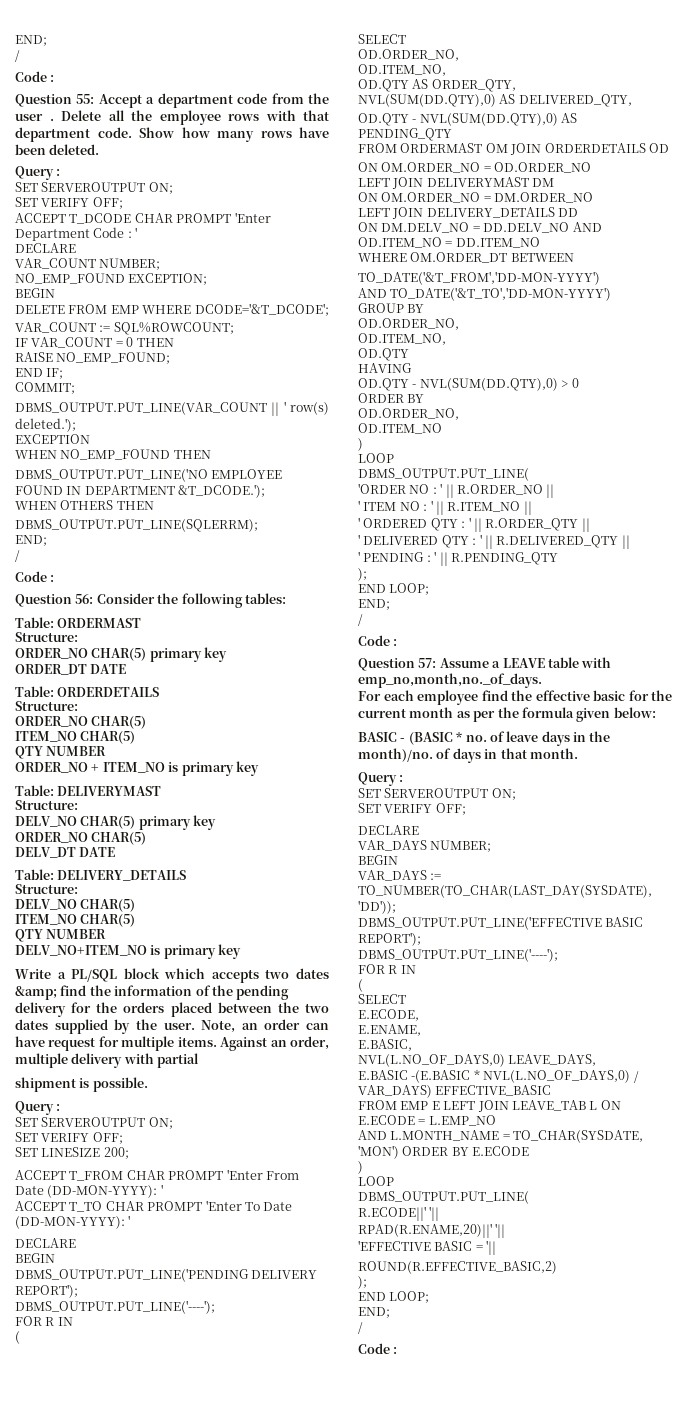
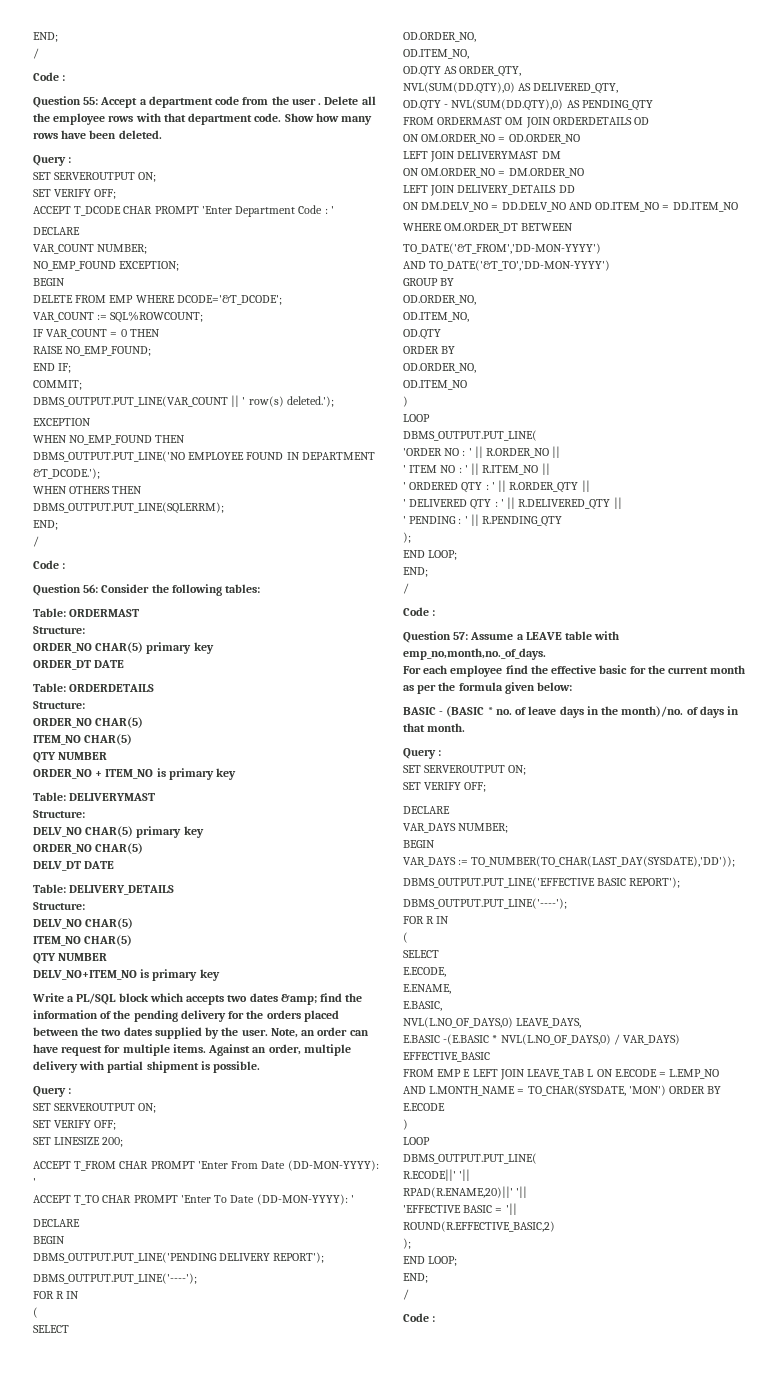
(200, 1060) // -> (144, 1067) none
[358,363,412,373] [358,378,579,391] // HAVING // OD.QTY - NVL(SUM(DD.QTY),0) > 0 -> (441, 334) none

